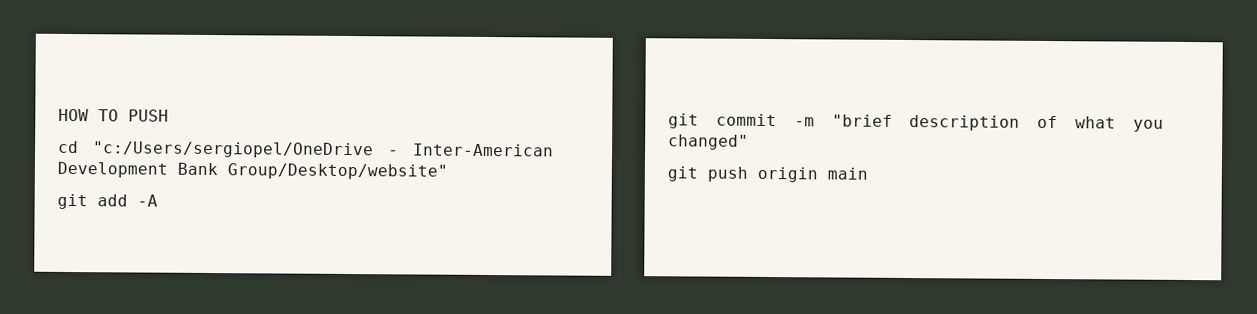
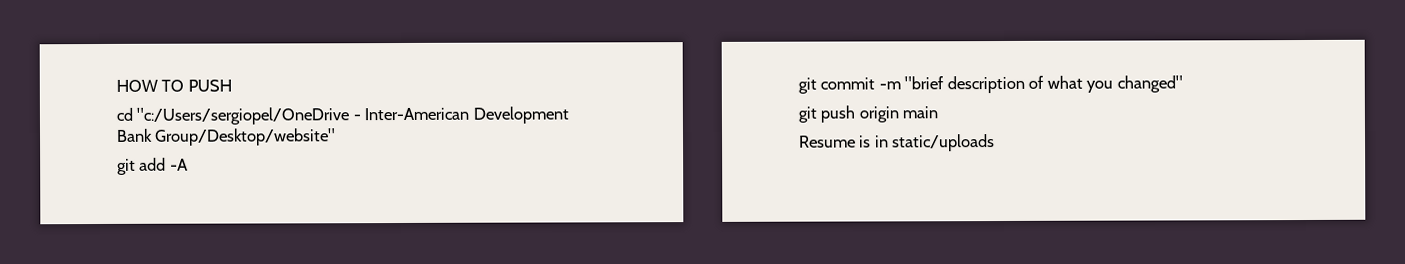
(868, 173) none -> [799,134,996,152] // Resume is in static/uploads

